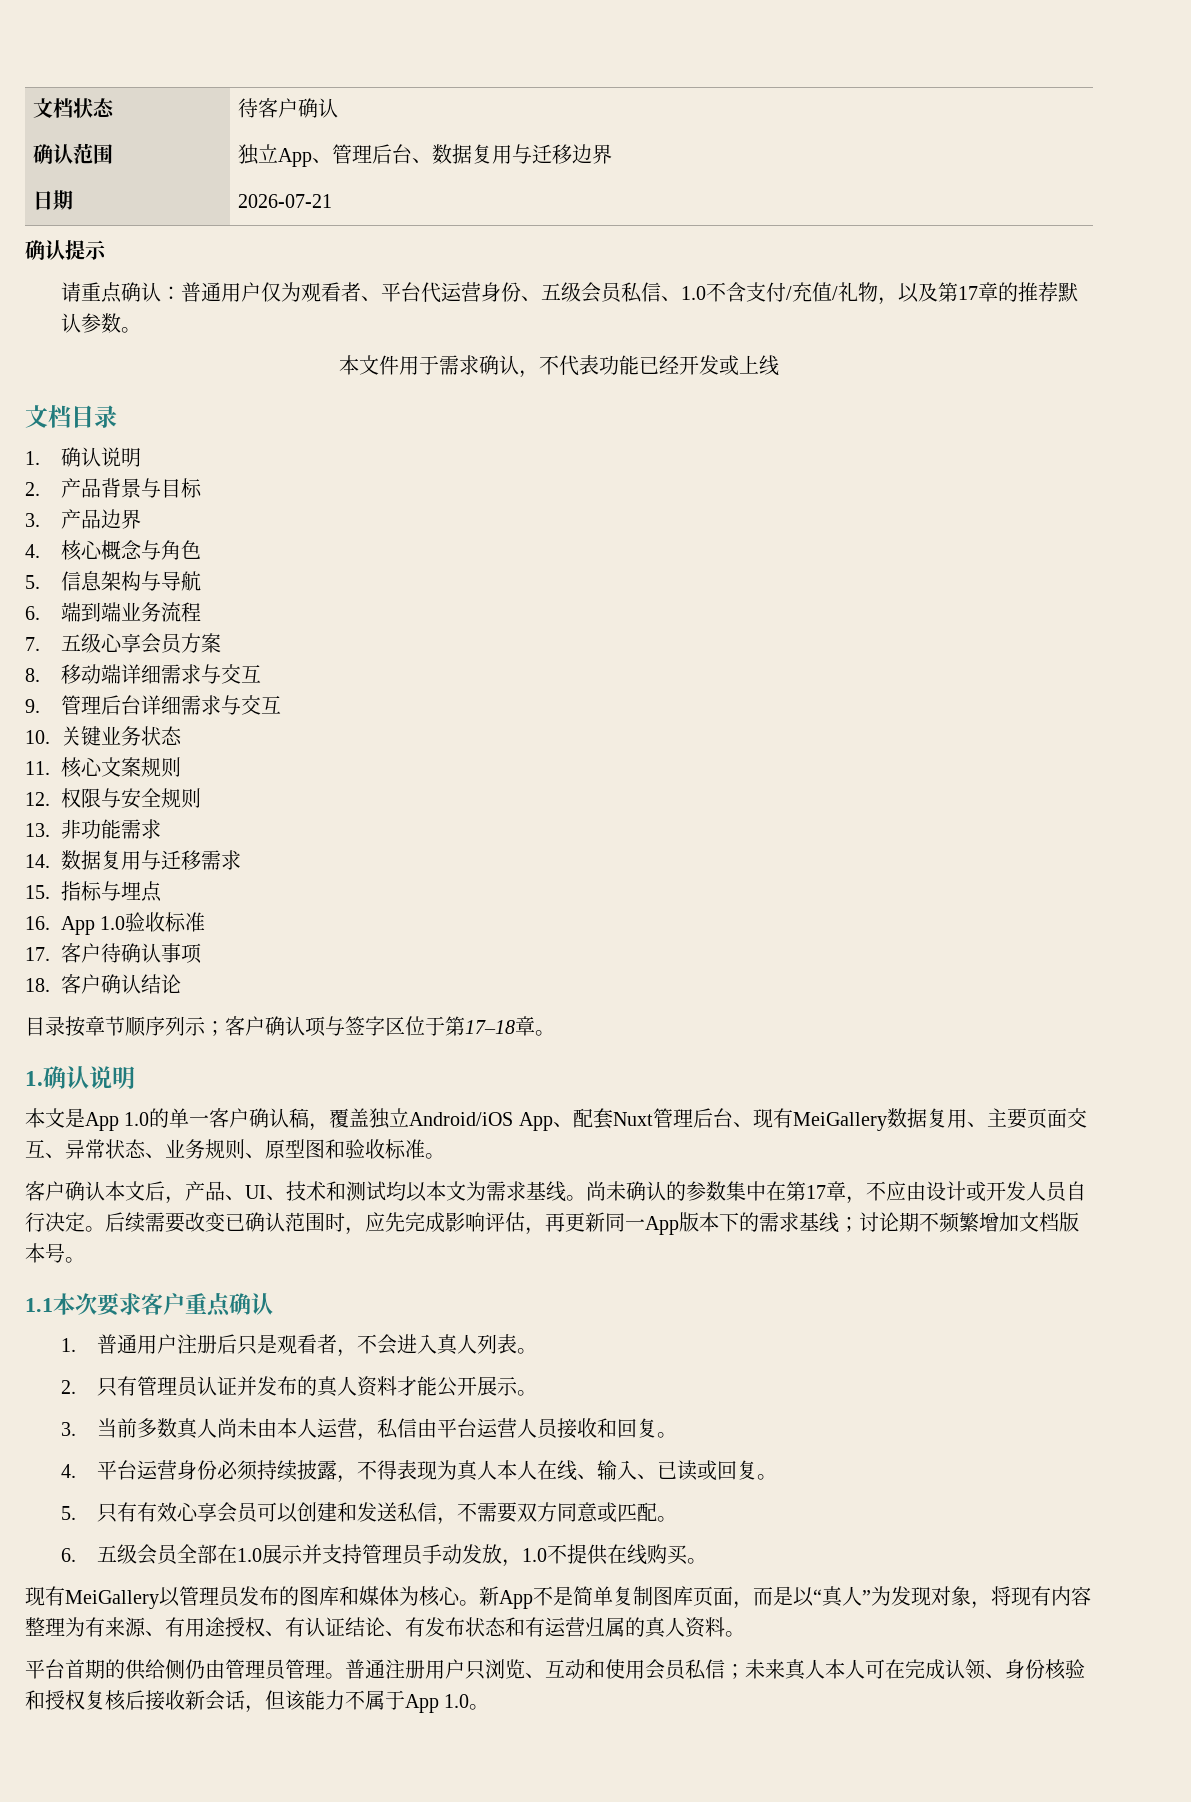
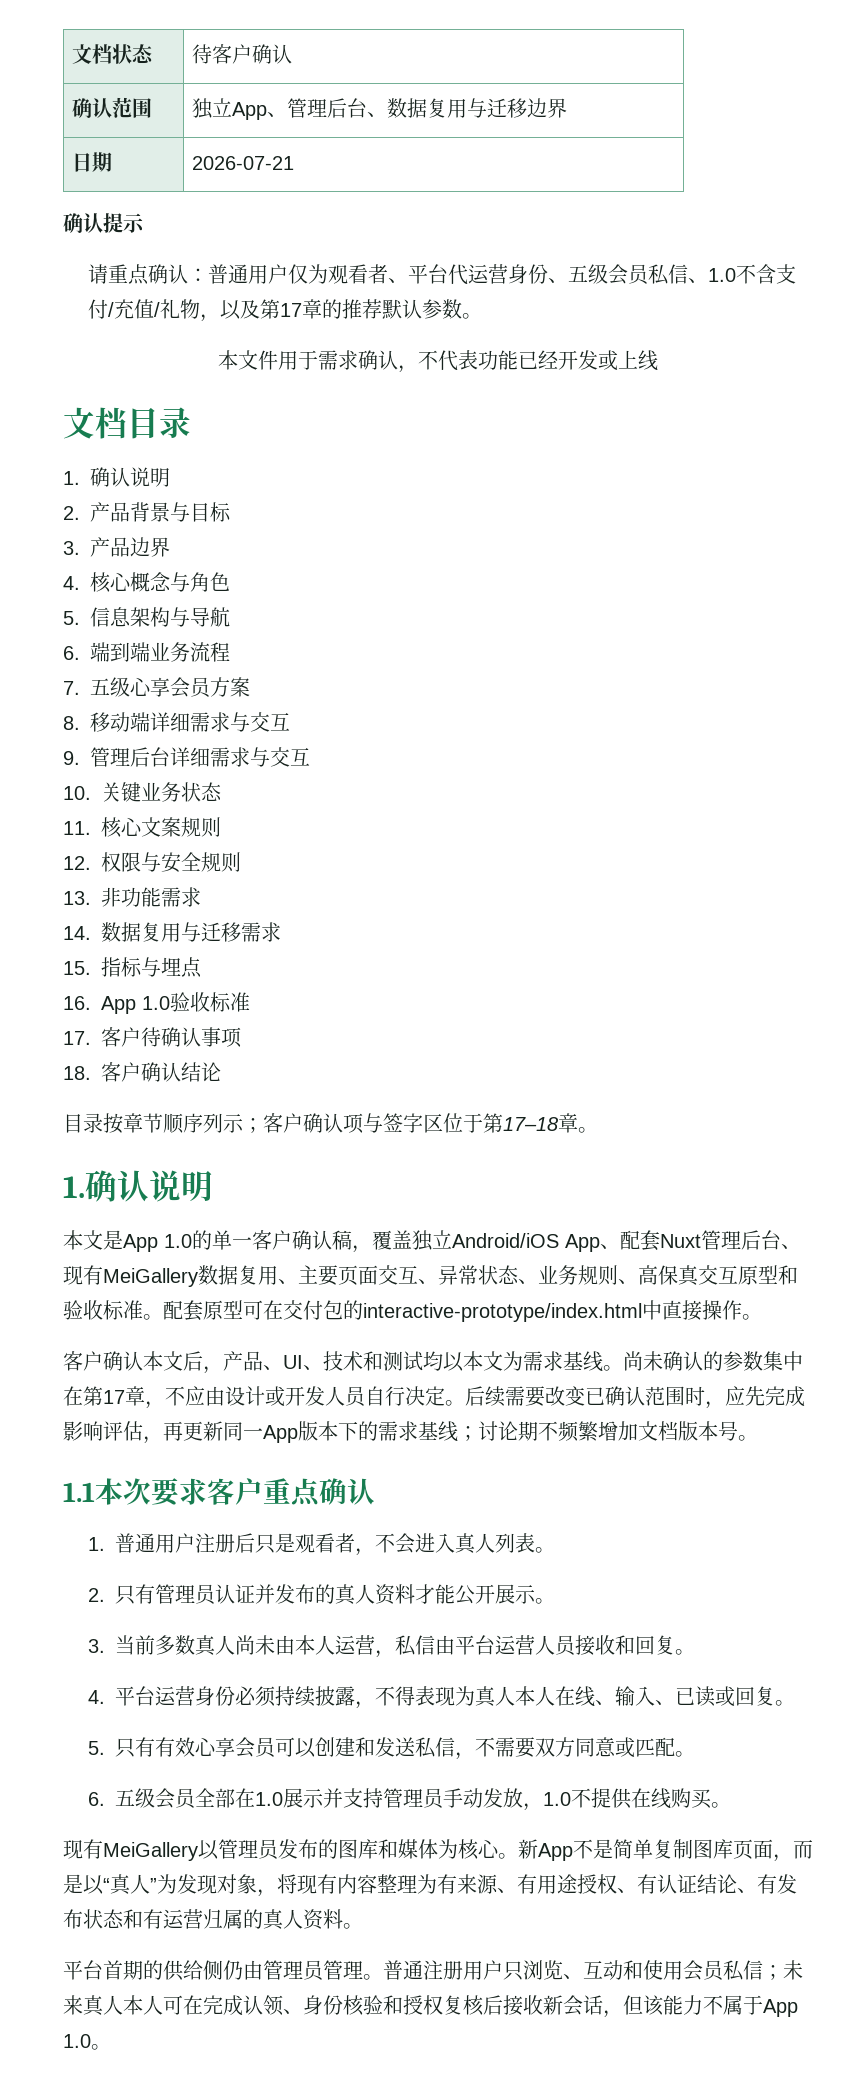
[265,1139,325,1159] 原型图 -> [638,1265,778,1286] 高保真交互原型
(445, 1156) none -> [163,1300,762,1322] 配套原型可在交付包的interactive-prototype/index.html中直接操作。

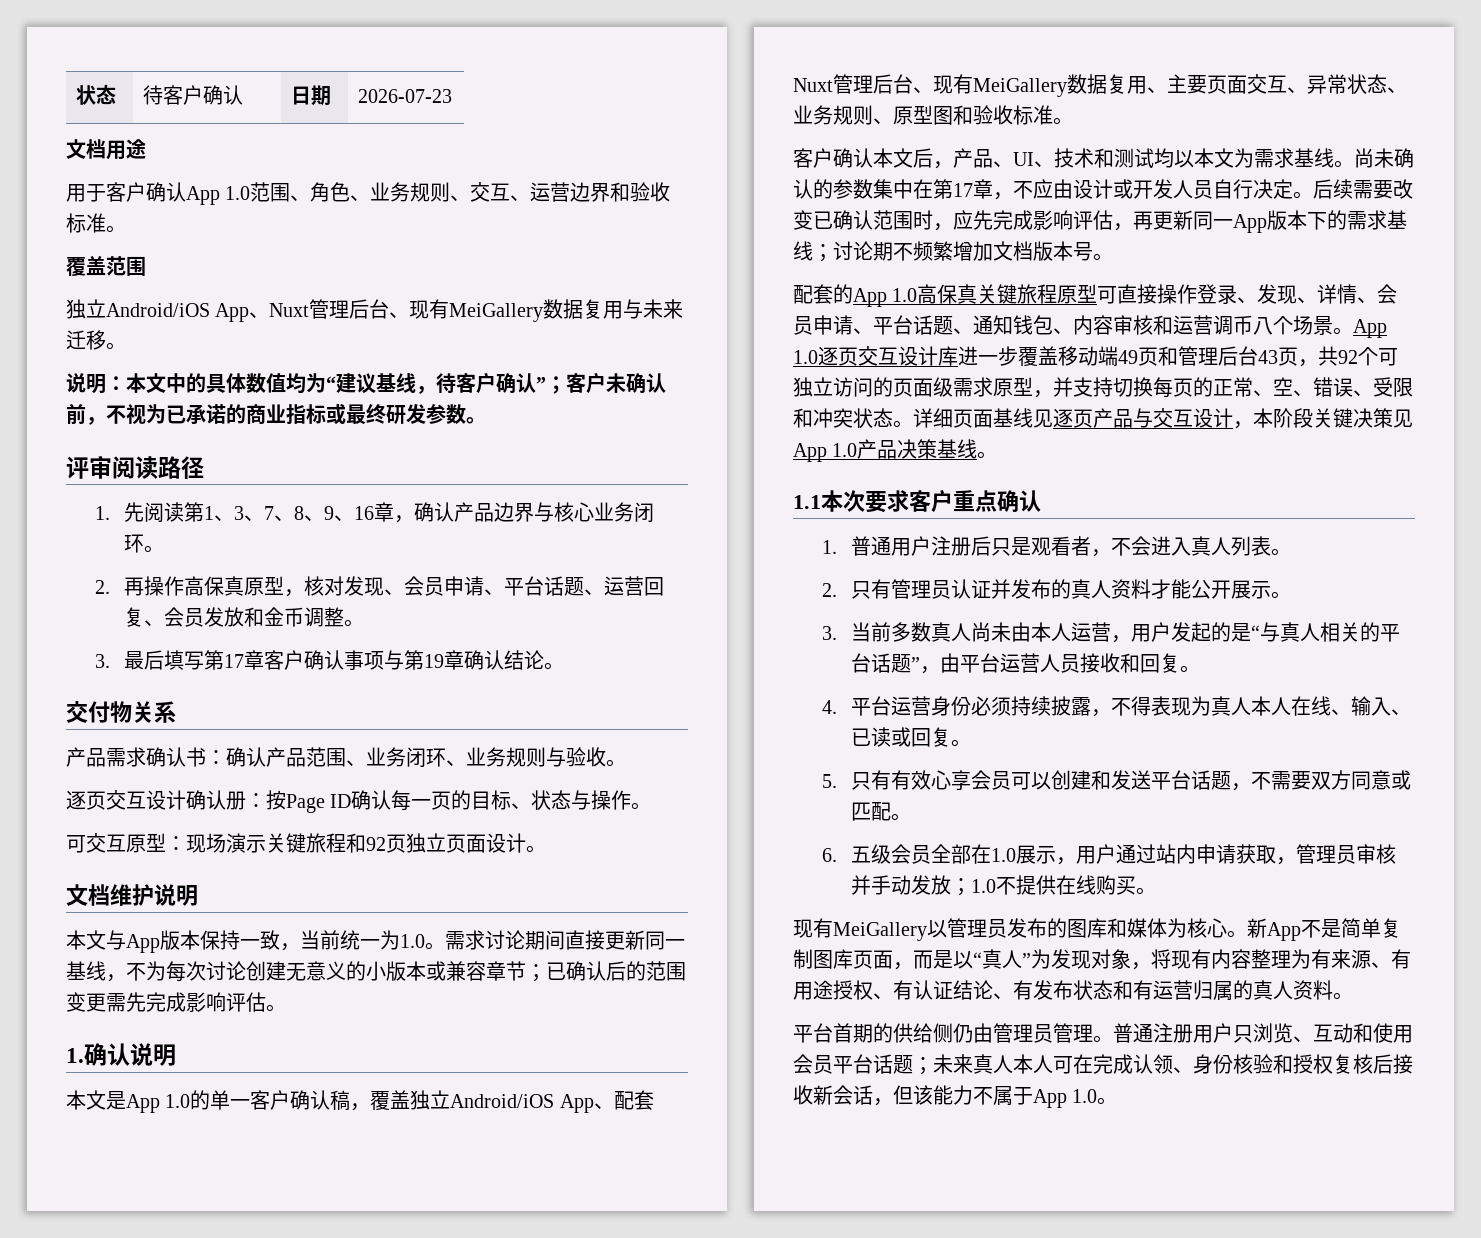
[72,44,113,64] 文档 -> (75, 95) none
[72,97,153,118] [192,98,568,120] [72,152,113,172] [192,156,295,170] [63,213,145,233] [87,264,796,285] [87,299,482,322] [218,350,658,373] [63,407,191,439] [63,467,170,487] [63,502,231,522] [63,537,170,557] [63,572,230,593] [63,607,230,627] [63,642,230,662] [63,677,250,698] [63,712,290,732] [63,747,310,767] [63,782,222,802] [63,817,221,838] [63,852,241,873] [63,887,201,907] [63,922,281,942] [63,957,202,978] [63,992,250,1014] [63,1027,242,1048] [63,1062,221,1082] [63,1113,578,1134] // 确认范围 | 独立App、管理后台、数据复用与迁移边界 // 日期 | 2026-07-21 // 确认提示 // 请重点确认：普通用户仅为观看者、平台代运营身份、五级会员私信、1.0不含支付/充值/礼物，以及第17章的推荐默认参数。 // 本文件用于需求确认，不代表功能已经开发或上线 // 文档目录 // 1.确认说明 // 2.产品背景与目标 // 3.产品边界 // 4.核心概念与角色 // 5.信息架构与导航 // 6.端到端业务流程 // 7.五级心享会员方案 // 8.移动端详细需求与交互 // 9.管理后台详细需求与交互 // 10.关键业务状态 // 11.核心文案规则 // 12.权限与安全规则 // 13.非功能需求 // 14.数据复用与迁移需求 // 15.指标与埋点 // 16. App 1.0验收标准 // 17.客户待确认事项 // 18.客户确认结论 // 目录按章节顺序列示；客户确认项与签字区位于第17–18章 -> [290,85,331,106] [357,89,452,103] [66,139,146,160] [66,182,671,205] [66,213,126,233] [66,256,146,276] [66,299,684,322] [66,330,126,350] [66,372,666,394] [66,403,486,425] [66,455,204,479] [94,502,654,523] [123,534,164,553] [94,576,664,597] [123,607,364,627] [94,650,564,670] [66,701,176,723] [66,747,626,768] [66,790,652,813] [66,833,546,853] [66,884,198,906] [66,930,685,953] [66,961,686,982] [66,992,266,1012] | 日期 | 2026-07-23 // 文档用途 // 用于客户确认App 1.0范围、角色、业务规则、交互、运营边界和验收标准。 // 覆盖范围 // 独立Android/iOS App、Nuxt管理后台、现有MeiGallery数据复用与未来迁移。 // 说明：本文中的具体数值均为“建议基线，待客户确认”；客户未确认前，不视为已承诺的商业指标或最终研发参数。 // 评审阅读路径 // 1.先阅读第1、3、7、8、9、16章，确认产品边界与核心业务闭环。 // 2.再操作高保真原型，核对发现、会员申请、平台话题、运营回复、会员发放和金币调整。 // 3.最后填写第17章客户确认事项与第19章确认结论。 // 交付物关系 // 产品需求确认书：确认产品范围、业务闭环、业务规则与验收。 // 逐页交互设计确认册：按Page ID确认每一页的目标、状态与操作。 // 可交互原型：现场演示关键旅程和92页独立页面设计。 // 文档维护说明 // 本文与App版本保持一致，当前统一为1.0。需求讨论期间直接更新同一基线，不为每次讨论创建无意义的小版本或兼容章节；已确认后的范围变更需先完成影响评估
[638,1265,798,1286] [63,1300,762,1322] 高保真交互原型和验收标准。配套原型可在交付包的interactive-prototype/index.html中直接操作。 -> [893,105,1073,125] 原型图和验收标准。
(758, 1438) none -> [793,284,1398,307] [793,315,1387,338] [793,346,1398,367] [793,377,1413,398] [793,408,1413,429] [793,439,998,462] // 配套的App 1.0高保真关键旅程原型可直接操作登录、发现、详情、会员申请、平台话题、通知钱包、内容审核和运营调币八个场景。App 1.0逐页交互设计库进一步覆盖移动端49页和管理后台43页，共92个可独立访问的页面级需求原型，并支持切换每页的正常、空、错误、受限和冲突状态。详细页面基线见逐页产品与交互设计，本阶段关键决策见App 1.0产品决策基线。
[394,1635,435,1656] 私信 -> [1130,622,1400,642] [850,653,940,674] 用户发起的是“与真人相关的平台话题”，
[414,1737,455,1758] 私信 -> [1150,770,1231,790] 平台话题
[322,1788,445,1809] 并支持管理员 -> [1055,844,1396,865] [850,875,871,895] ，用户通过站内申请获取，管理员审核并
[522,1803,543,1811] ， -> [950,878,971,896] ；
[723,1960,763,1981] 私信 -> [833,1054,913,1074] 平台话题

